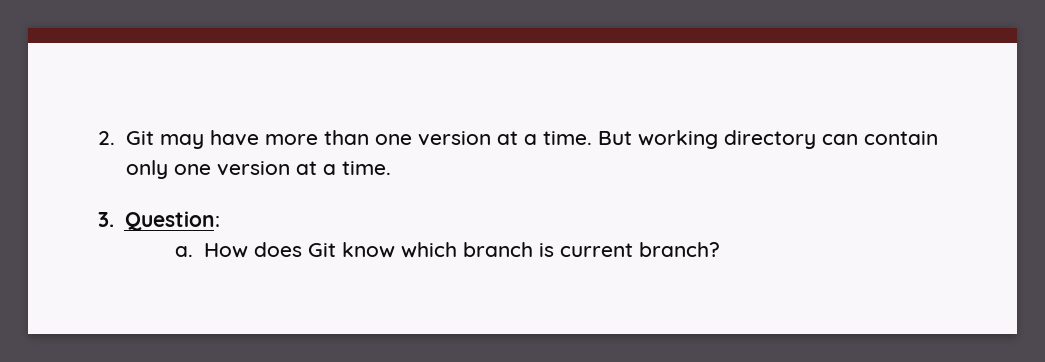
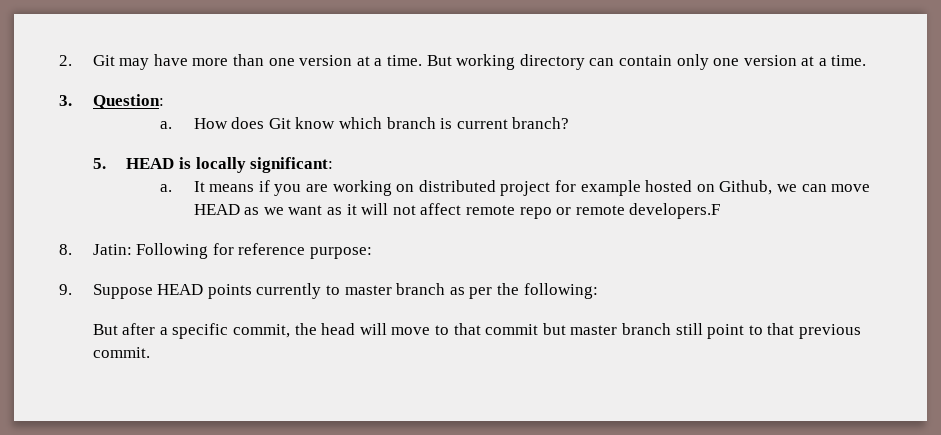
(720, 249) none -> [92,157,334,173] [160,180,871,196] [193,203,721,219] [59,243,373,259] [59,283,598,299] [92,323,861,339] [92,347,150,358] // 5. HEAD is locally significant: // a. It means if you are working on distributed project for example hosted on Github, we can move HEAD as we want as it will not affect remote repo or remote developers.F // 8. Jatin: Following for reference purpose: // 9. Suppose HEAD points currently to master branch as per the following: // But after a specific commit, the head will move to that commit but master branch still point to that previous commit.

